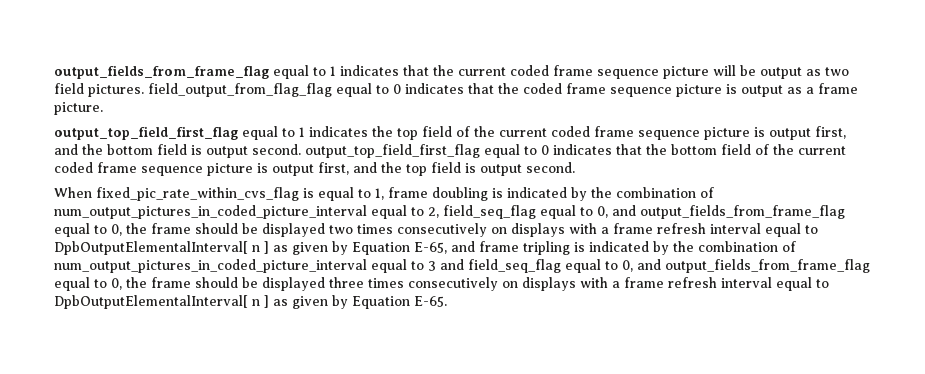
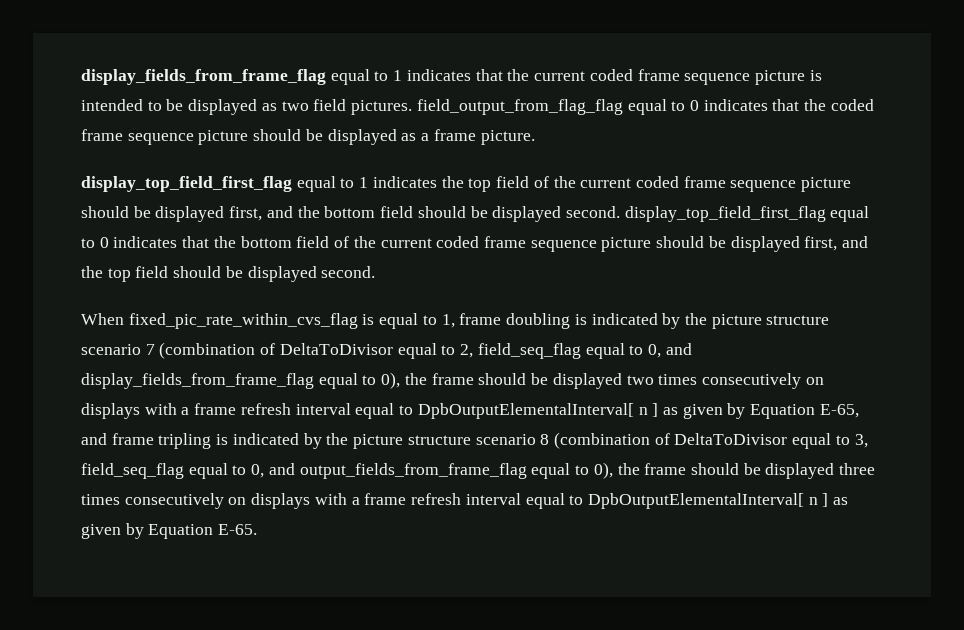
[54,65,269,79] output_fields_from_frame_flag -> [81,69,326,85] display_fields_from_frame_flag
[713,65,802,79] will be output -> [809,70,822,81] [81,99,258,115] is intended to be displayed
[726,84,783,97] is output -> [253,129,397,145] should be displayed
[54,126,238,140] output_top_field_first_flag -> [81,176,292,192] display_top_field_first_flag
[754,127,811,140] is output -> [81,206,225,222] should be displayed
[191,144,480,158] is output second. output_top_field_first_flag -> [417,206,826,222] should be displayed second. display_top_field_first_flag
[257,163,314,176] is output -> [656,236,800,252] should be displayed
[465,163,522,176] is output -> [173,266,317,282] should be displayed
[616,187,714,198] [54,205,367,219] combination of num_output_pictures_in_coded_picture_interval -> [711,314,830,329] [81,342,393,359] picture structure scenario 7 (combination of DeltaToDivisor
[640,205,845,219] [54,223,122,237] output_fields_from_frame_flag equal to 0, -> [81,372,401,389] display_fields_from_frame_flag equal to 0),
[698,241,796,252] [54,259,870,273] [54,277,122,291] combination of num_output_pictures_in_coded_picture_interval equal to 3 and field_seq_flag equal to 0, and output_fields_from_frame_flag equal to 0, -> [353,432,868,449] [81,462,613,479] picture structure scenario 8 (combination of DeltaToDivisor equal to 3, field_seq_flag equal to 0, and output_fields_from_frame_flag equal to 0),

